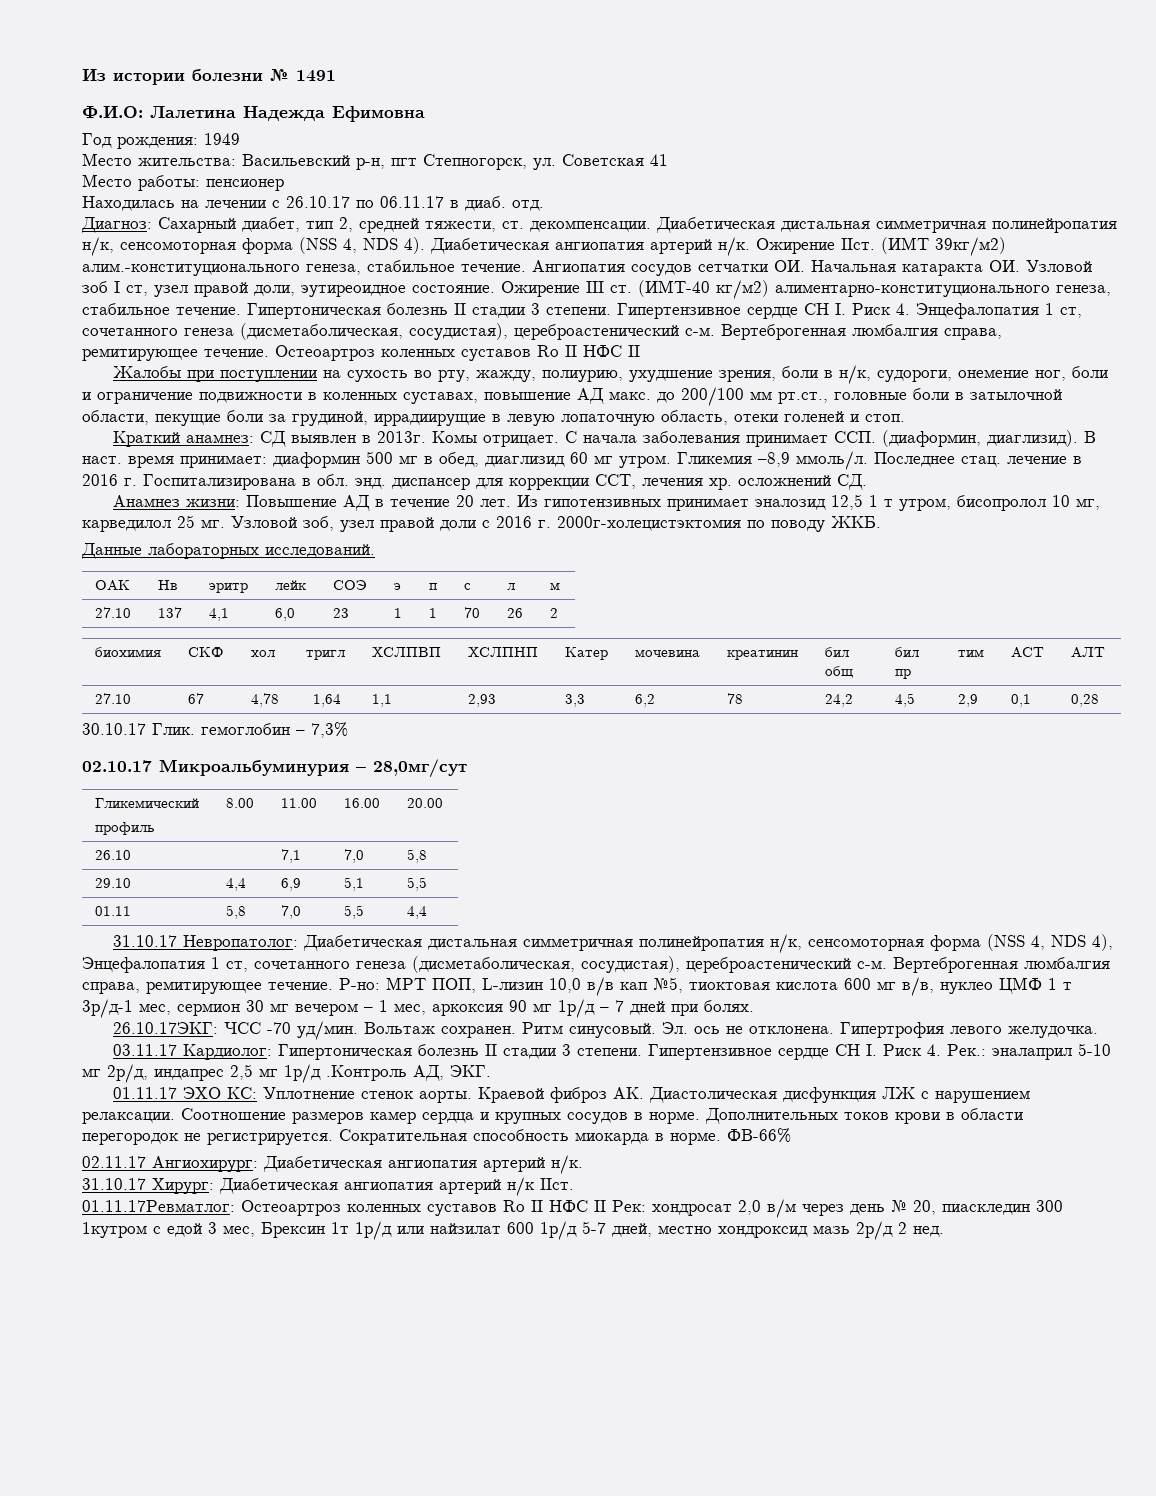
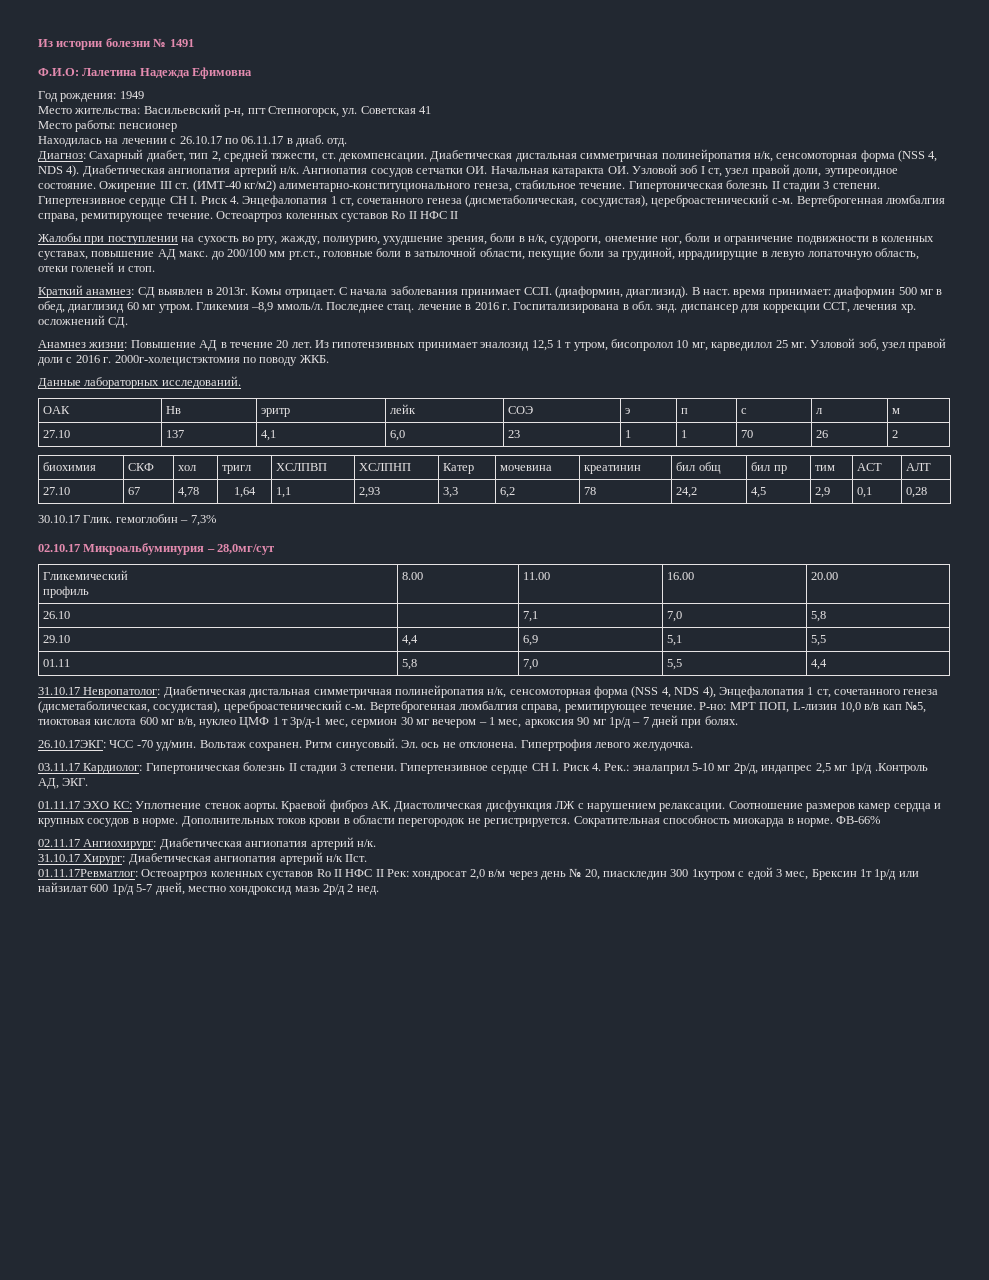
[756,237,1006,256] [82,260,526,276] Ожирение IIст. (ИМТ 39кг/м2) алим.-конституционального генеза, стабильное течение. -> (299, 170) none

